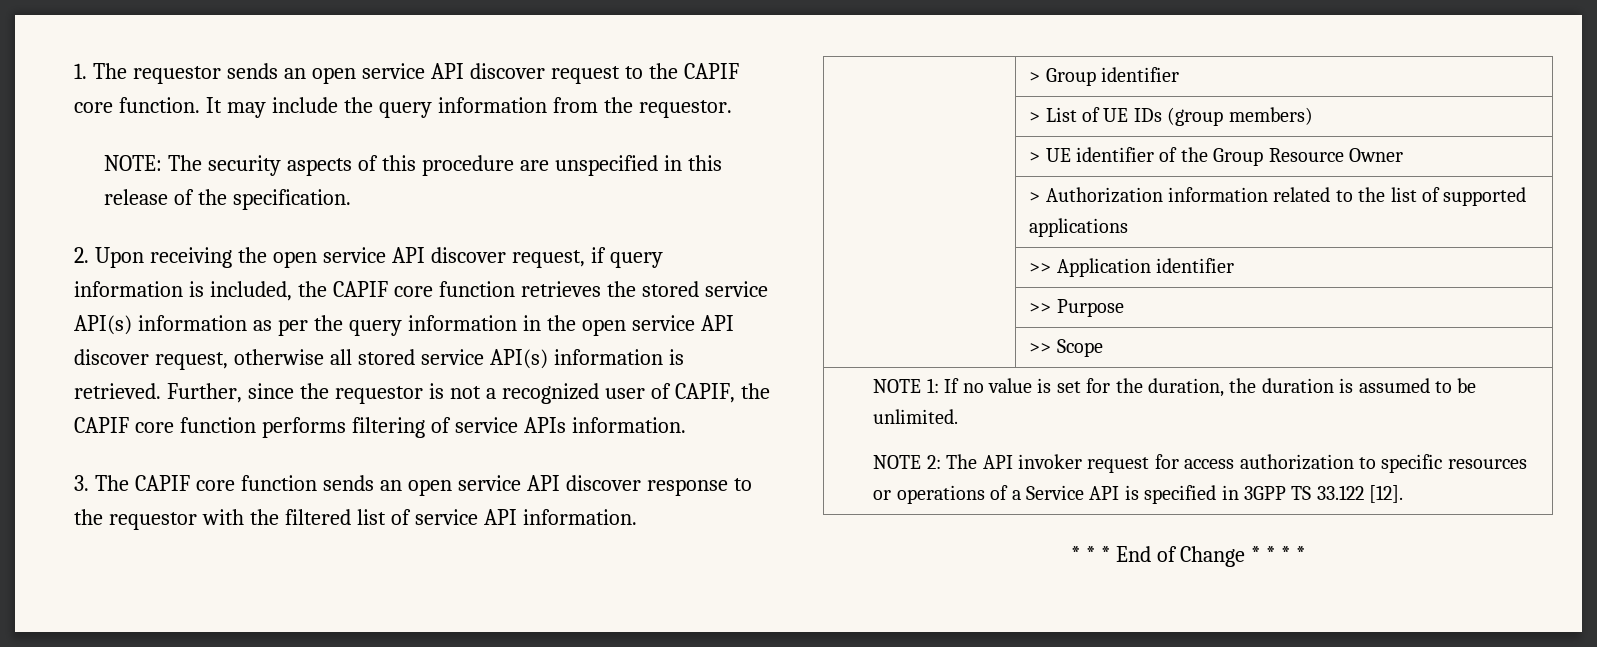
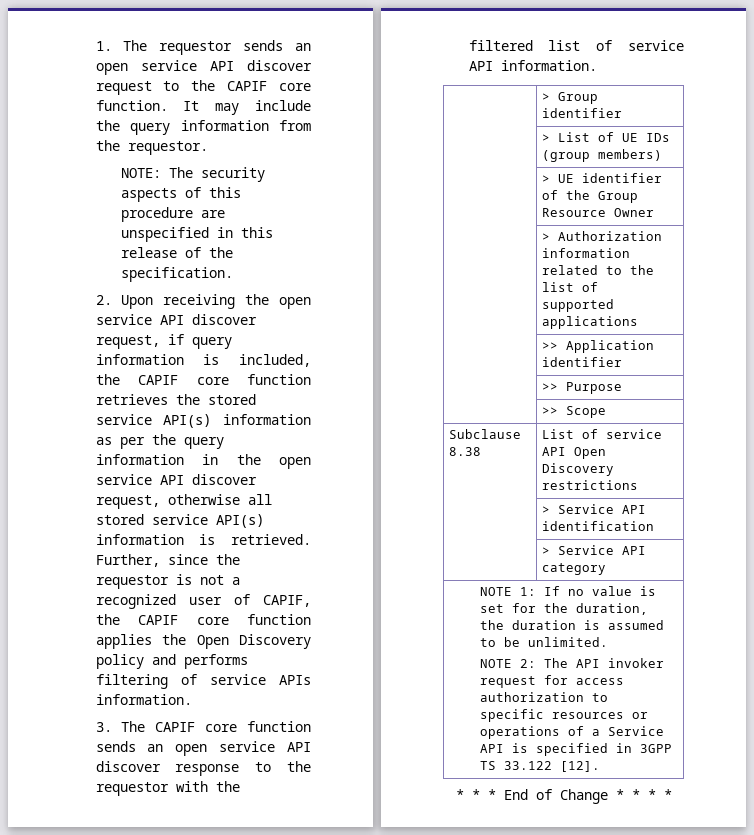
(257, 425) none -> [95,634,311,649] [95,654,176,669] applies the Open Discovery policy and
(1103, 348) none -> [449,429,522,439] [449,447,482,456] [542,429,663,439] [542,447,607,459] [542,463,615,476] [542,480,639,490] [542,504,647,514] [542,521,655,531] [542,545,647,555] [542,563,607,575] // Subclause 8.38 | List of service API Open Discovery restrictions // | > Service API identification // | > Service API category

